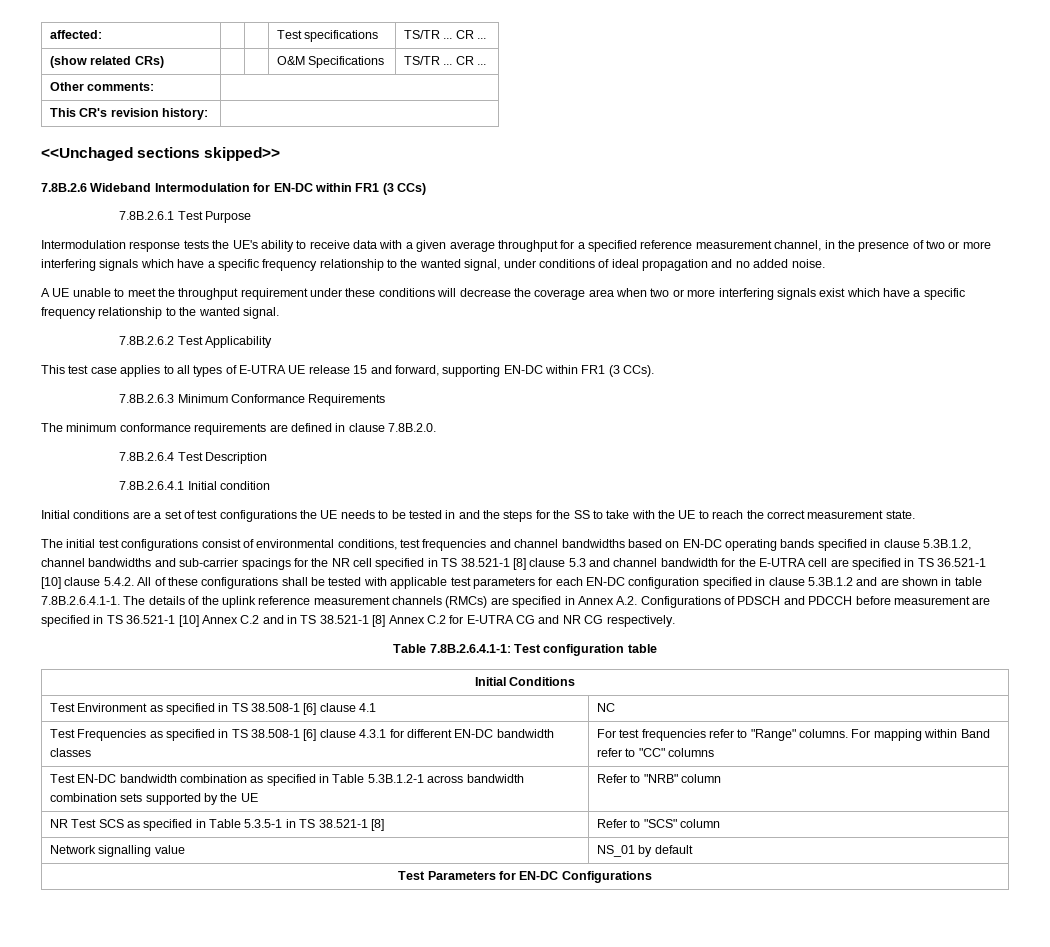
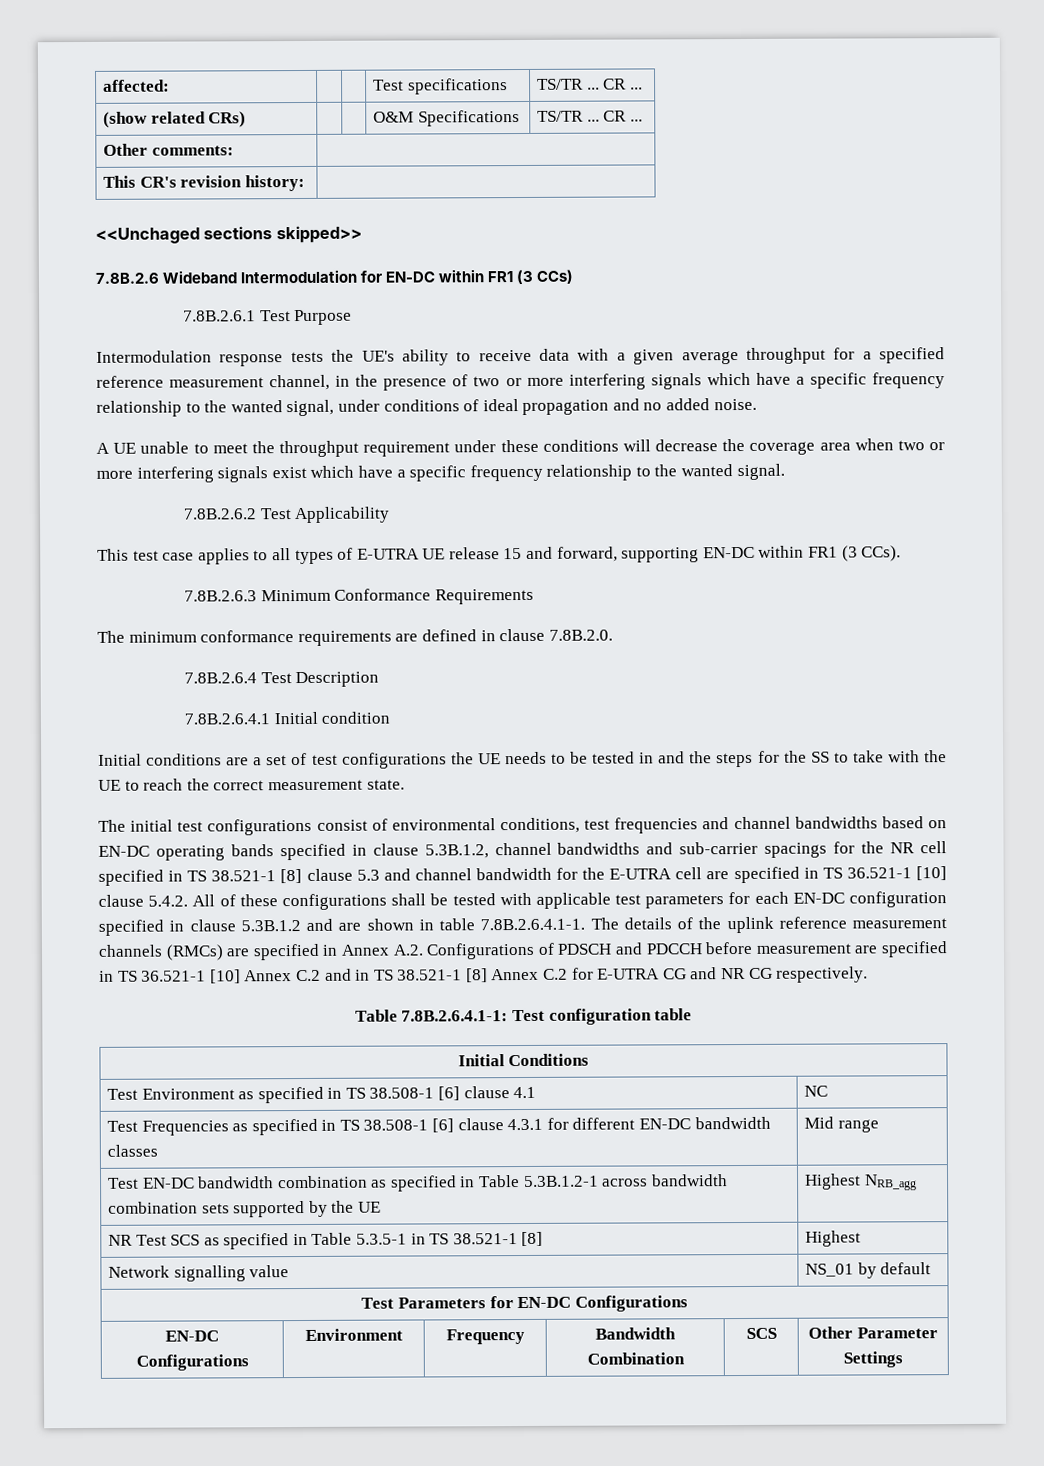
[596,729,990,741] [596,748,714,757] For test frequencies refer to "Range" columns. For mapping within Band refer to "CC" columns -> [803,1116,879,1133] Mid range
[596,774,721,783] Refer to "NRB" column -> [804,1173,917,1191] Highest NRB_agg
[596,819,720,828] Refer to "SCS" column -> [804,1230,861,1247] Highest
(652, 877) none -> [165,1330,219,1342] [135,1354,249,1371] [304,1328,403,1341] [445,1328,525,1345] [595,1327,676,1340] [586,1352,685,1365] [745,1327,777,1339] [808,1326,938,1339] [842,1351,903,1368] // EN-DC Configurations | Environment | Frequency | Bandwidth Combination | SCS | Other Parameter Settings

